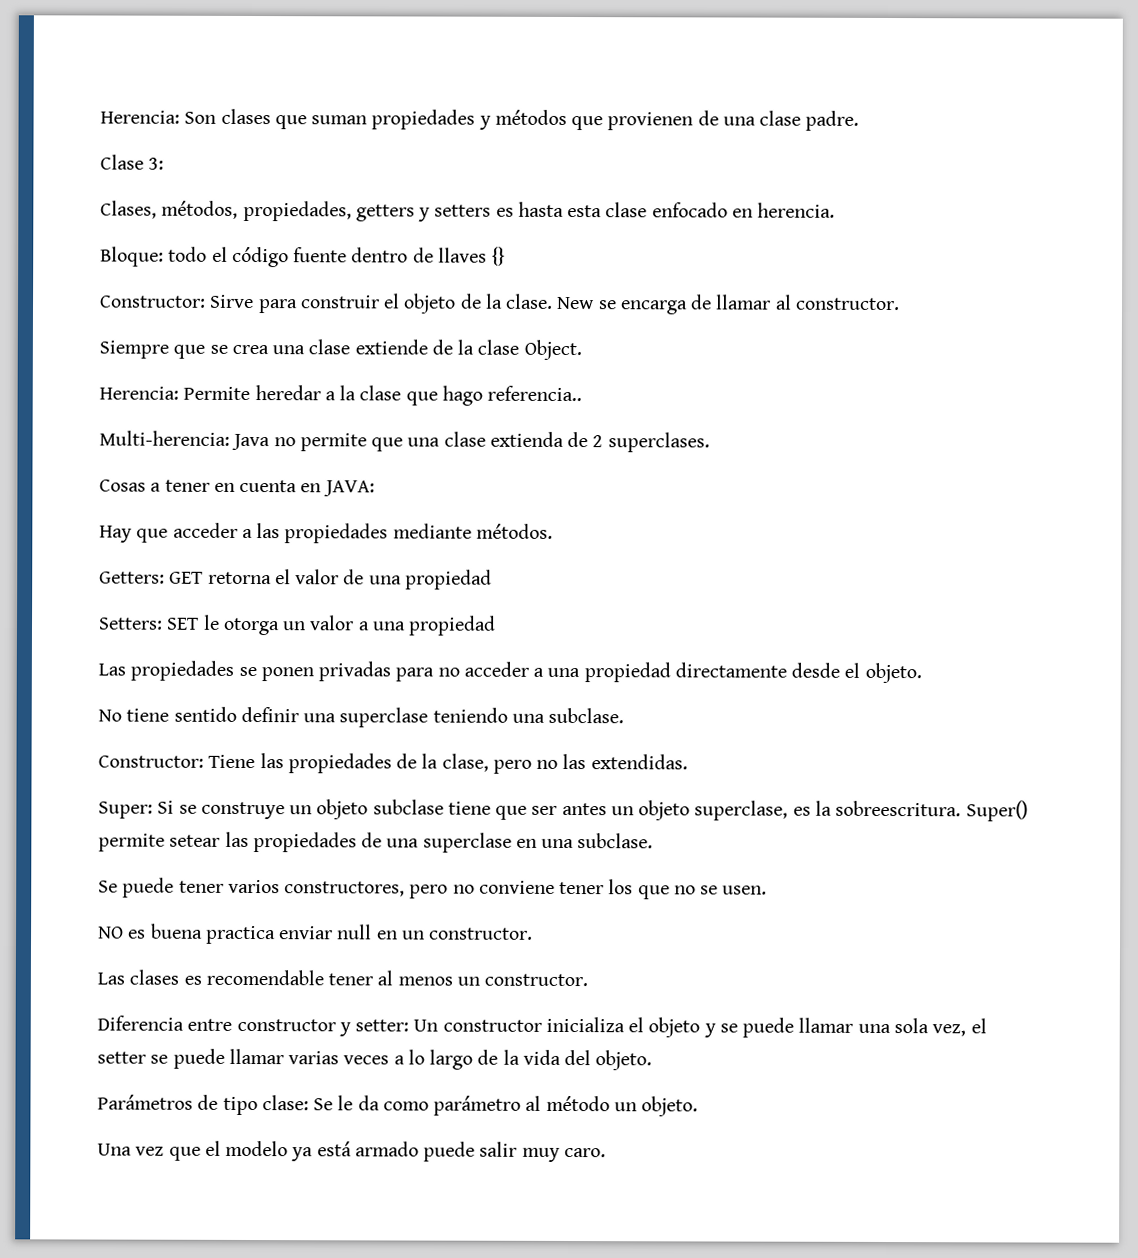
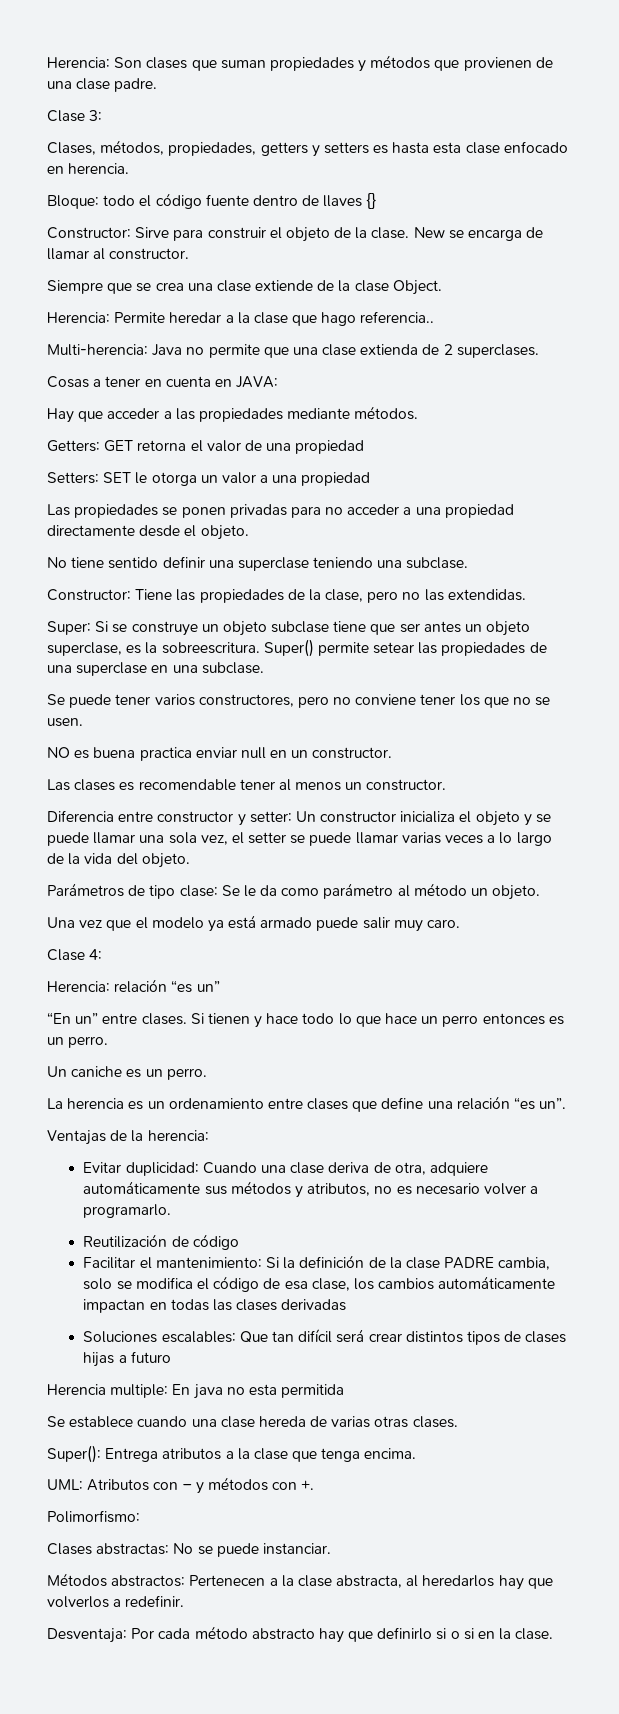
(606, 1152) none -> [47,949,103,961] [47,979,220,993] [47,1012,564,1028] [47,1036,109,1048] [47,1066,207,1080] [47,1096,567,1112] [47,1130,209,1145] [83,1162,488,1176] [83,1181,539,1198] [83,1204,172,1218] [83,1234,239,1250] [83,1255,551,1270] [83,1276,556,1292] [83,1299,347,1313] [83,1329,567,1345] [83,1351,171,1367] [47,1384,345,1399] [47,1416,458,1428] [47,1445,417,1463] [47,1477,315,1494] [47,1510,140,1523] [47,1543,331,1557] [47,1573,553,1590] [47,1595,185,1608] [47,1626,554,1643] // Clase 4: // Herencia: relación “es un” // “En un” entre clases. Si tienen y hace todo lo que hace un perro entonces es un perro. // Un caniche es un perro. // La herencia es un ordenamiento entre clases que define una relación “es un”. // Ventajas de la herencia: // Evitar duplicidad: Cuando una clase deriva de otra, adquiere automáticamente sus métodos y atributos, no es necesario volver a programarlo. // Reutilización de código // Facilitar el mantenimiento: Si la definición de la clase PADRE cambia, solo se modifica el código de esa clase, los cambios automáticamente impactan en todas las clases derivadas // Soluciones escalables: Que tan difícil será crear distintos tipos de clases hijas a futuro // Herencia multiple: En java no esta permitida // Se establece cuando una clase hereda de varias otras clases. // Super(): Entrega atributos a la clase que tenga encima. // UML: Atributos con – y métodos con +. // Polimorfismo: // Clases abstractas: No se puede instanciar. // Métodos abstractos: Pertenecen a la clase abstracta, al heredarlos hay que volverlos a redefinir. // Desventaja: Por cada método abstracto hay que definirlo si o si en la clase.

